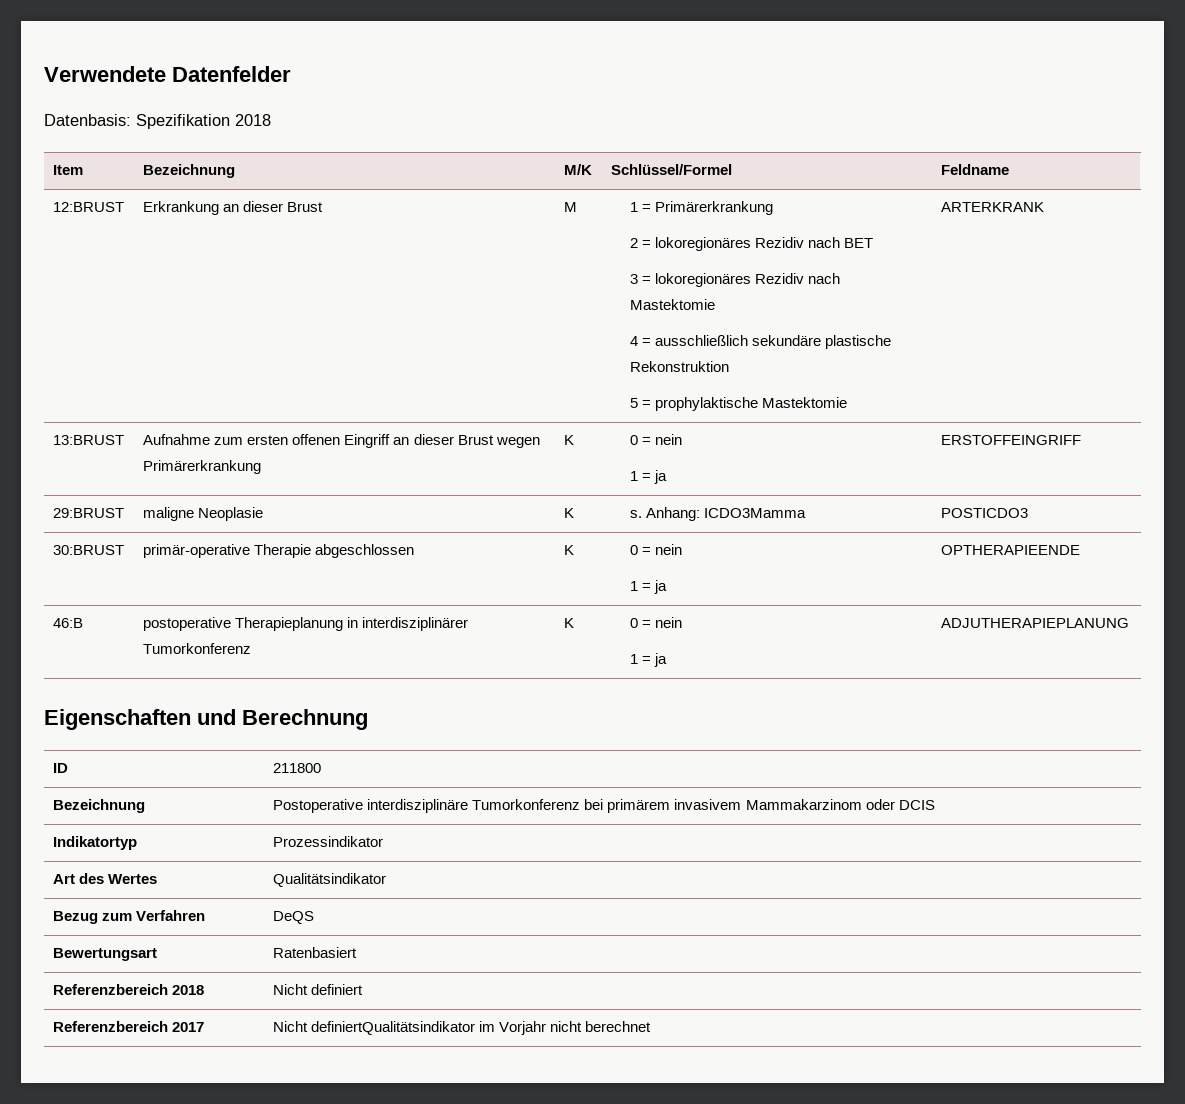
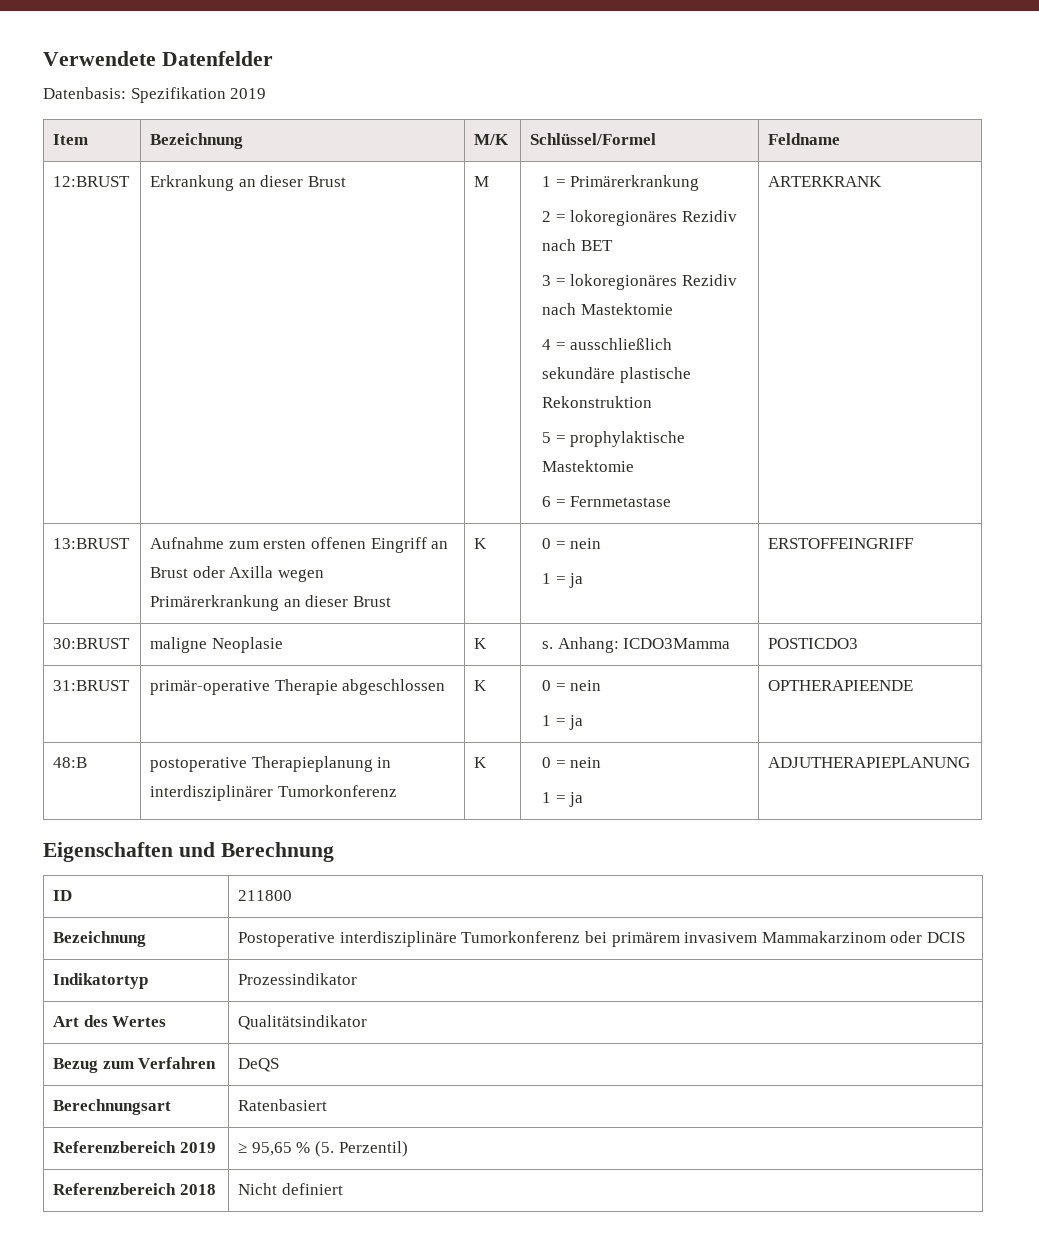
[235,114,271,126] 2018 -> [230,88,267,99] 2019
(848, 402) none -> [542,496,672,507] // 6 = Fernmetastase
[413,434,540,448] [143,460,262,474] dieser Brust wegen Primärerkrankung -> [150,566,325,582] [150,595,392,611] Brust oder Axilla wegen Primärerkrankung an dieser Brust
[53,508,125,518] 29:BRUST -> [53,638,131,649] 30:BRUST
[53,545,125,555] 30:BRUST -> [53,680,131,691] 31:BRUST
[53,618,84,628] 46:B -> [53,757,88,768] 48:B
[53,948,158,961] Bewertungsart -> [53,1099,172,1115] Berechnungsart
[172,985,205,995] [273,984,364,995] [53,1021,205,1032] [273,1021,652,1035] 2018 | Nicht definiert // Referenzbereich 2017 | Nicht definiertQualitätsindikator im Vorjahr nicht berechnet -> [179,1142,216,1153] [238,1141,408,1157] [53,1183,216,1195] [238,1183,343,1195] 2019 | ≥ 95,65 % (5. Perzentil) // Referenzbereich 2018 | Nicht definiert

